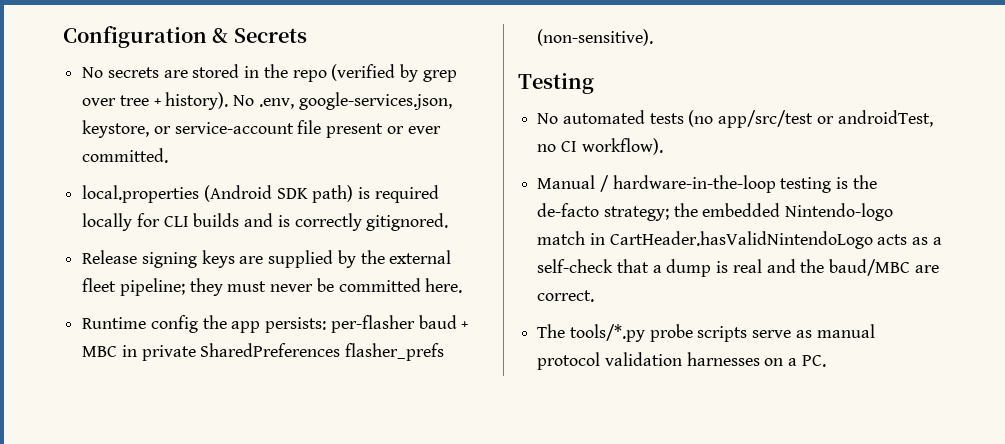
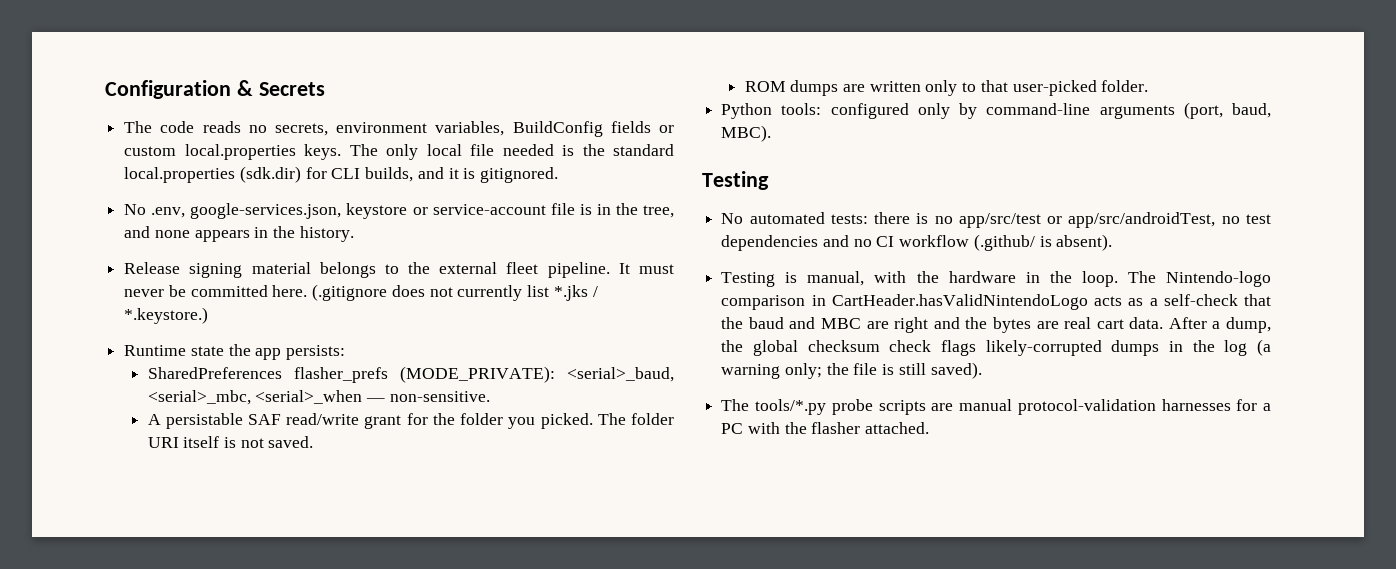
[82,64,457,82] [82,92,229,110] No secrets are stored in the repo (verified by grep over tree + history). -> [124,121,675,137] [124,144,675,160] [124,166,559,183] The code reads no secrets, environment variables, BuildConfig fields or custom local.properties keys. The only local file needed is the standard local.properties (sdk.dir) for CLI builds, and it is gitignored. //
[82,120,150,138] keystore, -> [346,203,408,219] keystore
[326,123,441,138] [82,148,169,163] [82,185,439,203] [82,213,449,231] [82,250,356,268] present or ever committed. // local.properties (Android SDK path) is required locally for CLI builds and is correctly gitignored. // Release signing keys are supplied by -> [579,203,674,218] [124,226,354,242] [124,262,399,278] is in the tree, and none appears in the history. // Release signing material belongs to
[119,278,223,296] pipeline; they -> [547,262,630,278] pipeline. It
(463, 285) none -> [312,284,598,301] [124,307,209,324] (.gitignore does not currently list *.jks / *.keystore.)
[150,315,198,333] config -> [190,346,224,356] state
[330,315,469,333] [82,343,445,361] [537,29,654,46] [518,73,594,94] [537,110,933,128] [537,138,663,155] [537,175,877,193] [537,203,894,221] [537,231,586,245] per-flasher baud + MBC in private SharedPreferences flasher_prefs (non-sensitive). // Testing // No automated tests (no app/src/test or androidTest, no CI workflow). // Manual / hardware-in-the-loop testing is the de-facto strategy; the embedded Nintendo-logo match -> [147,366,675,383] [147,390,490,405] [147,413,674,429] [147,436,314,448] [744,80,1149,96] [721,102,1271,119] [721,125,772,142] [702,171,769,190] [721,212,1271,228] [721,234,1113,251] [721,271,1271,287] [721,295,806,310] // SharedPreferences flasher_prefs (MODE_PRIVATE): <serial>_baud, <serial>_mbc, <serial>_when — non-sensitive. // A persistable SAF read/write grant for the folder you picked. The folder URI itself is not saved. // ROM dumps are written only to that user-picked folder. // Python tools: configured only by command-line arguments (port, baud, MBC). // Testing // No automated tests: there is no app/src/test or app/src/androidTest, no test dependencies and no CI workflow (.github/ is absent). // Testing is manual, with the hardware in the loop. The Nintendo-logo comparison
[652,259,939,277] [537,290,595,302] [537,324,875,342] [537,352,826,370] a dump is real and the baud/MBC are correct. // The tools/*.py probe scripts serve as manual protocol validation harnesses on a PC. -> [721,317,1271,333] [721,339,1271,356] [721,362,982,379] [721,399,1271,415] [721,422,930,434] the baud and MBC are right and the bytes are real cart data. After a dump, the global checksum check flags likely-corrupted dumps in the log (a warning only; the file is still saved). // The tools/*.py probe scripts are manual protocol-validation harnesses for a PC with the flasher attached.

